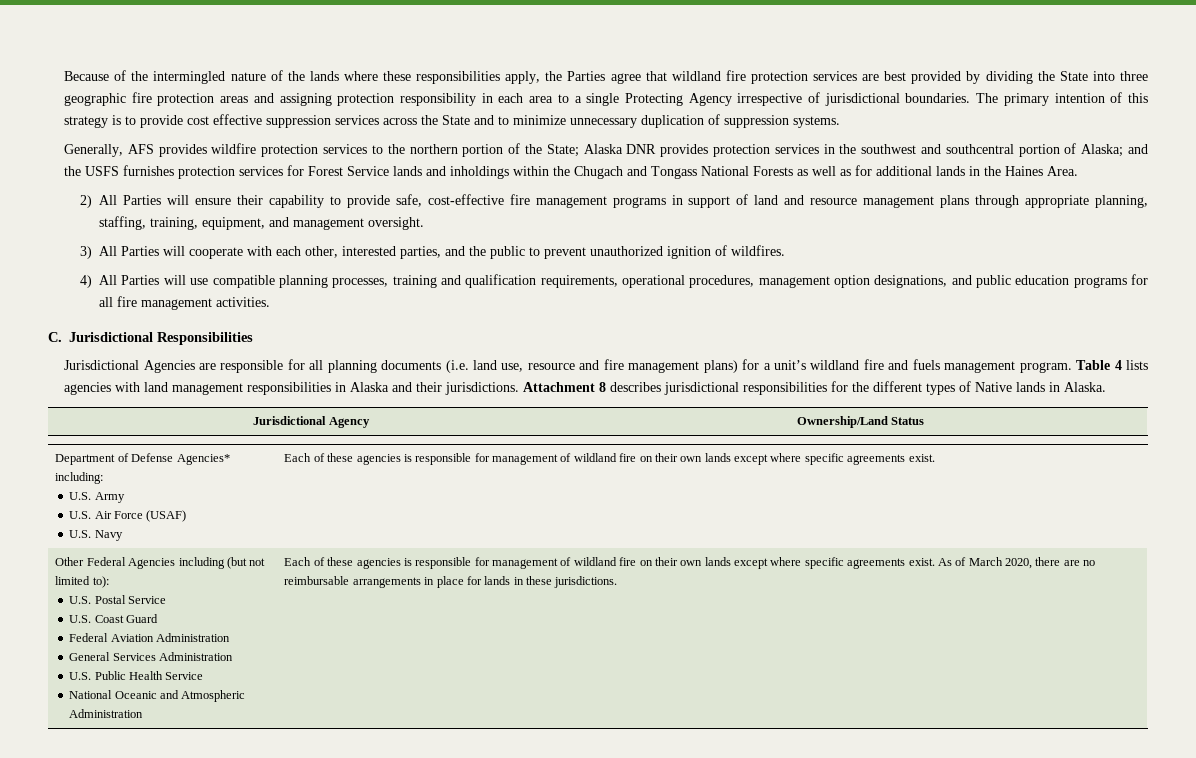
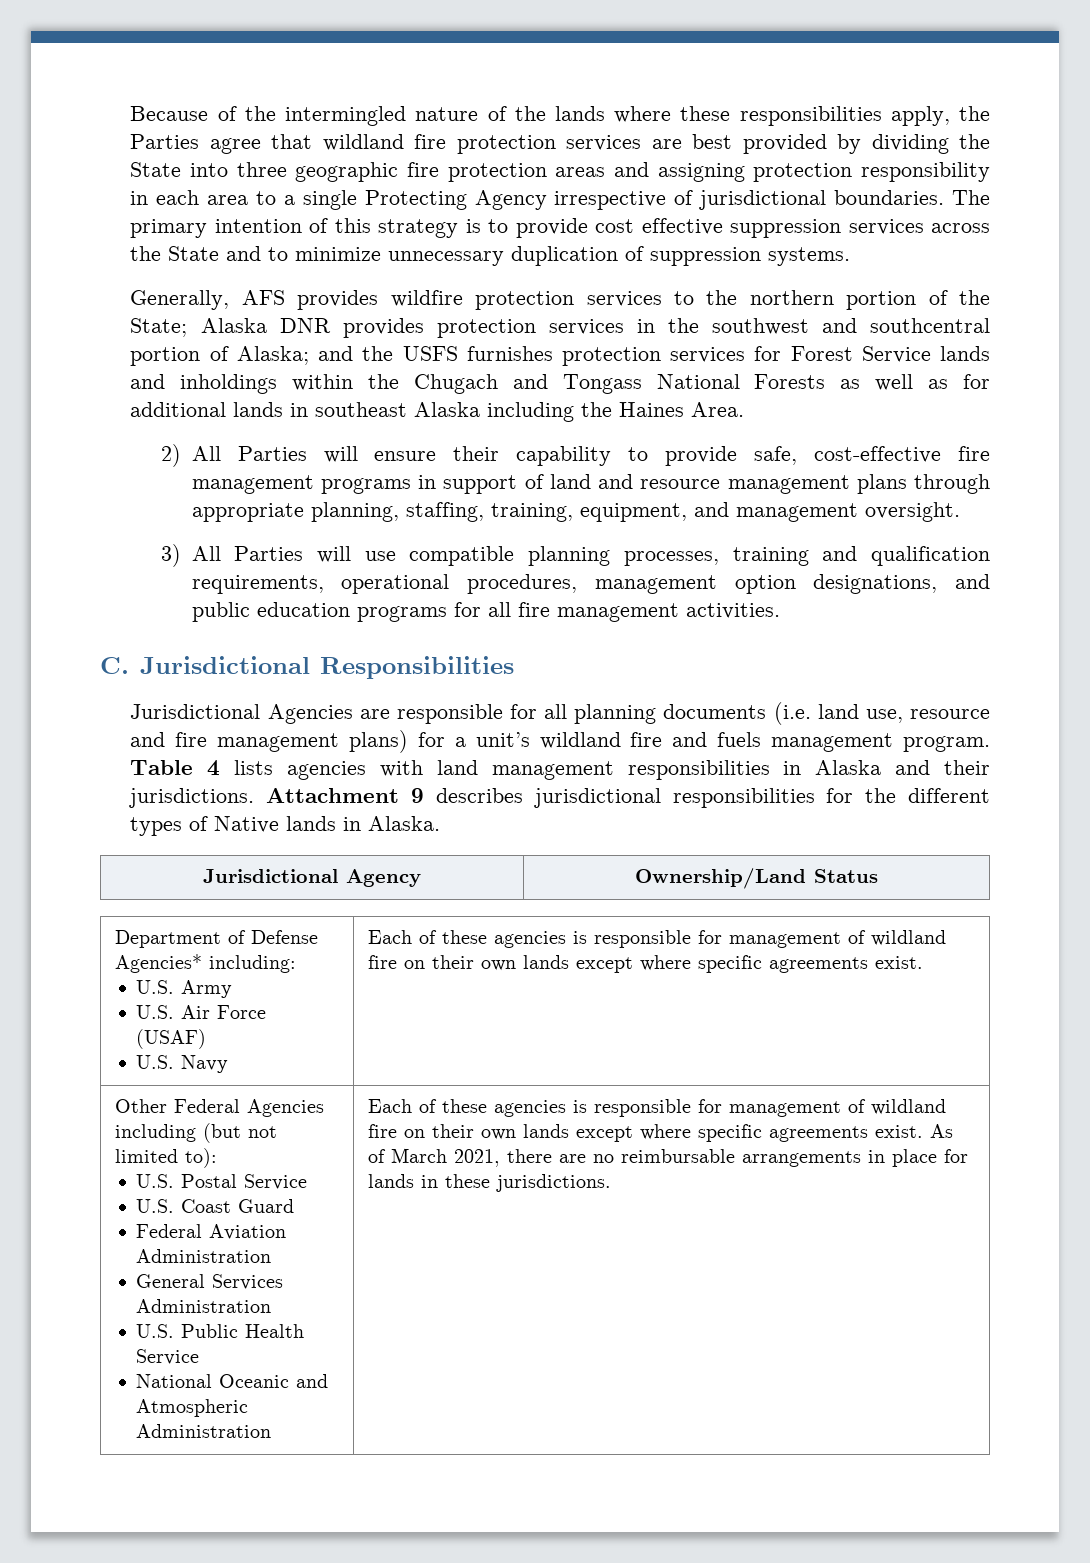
(981, 171) none -> [315,402,575,422] southeast Alaska including
[189,245,786,259] [80,275,186,288] cooperate with each other, interested parties, and the public to prevent unauthorized ignition of wildfires. // 4) All Parties will -> (352, 554) none
[599,382,607,392] 8 -> [411,788,425,803] 9
[1005,558,1033,569] 2020, -> [453,1149,500,1167] 2021,

